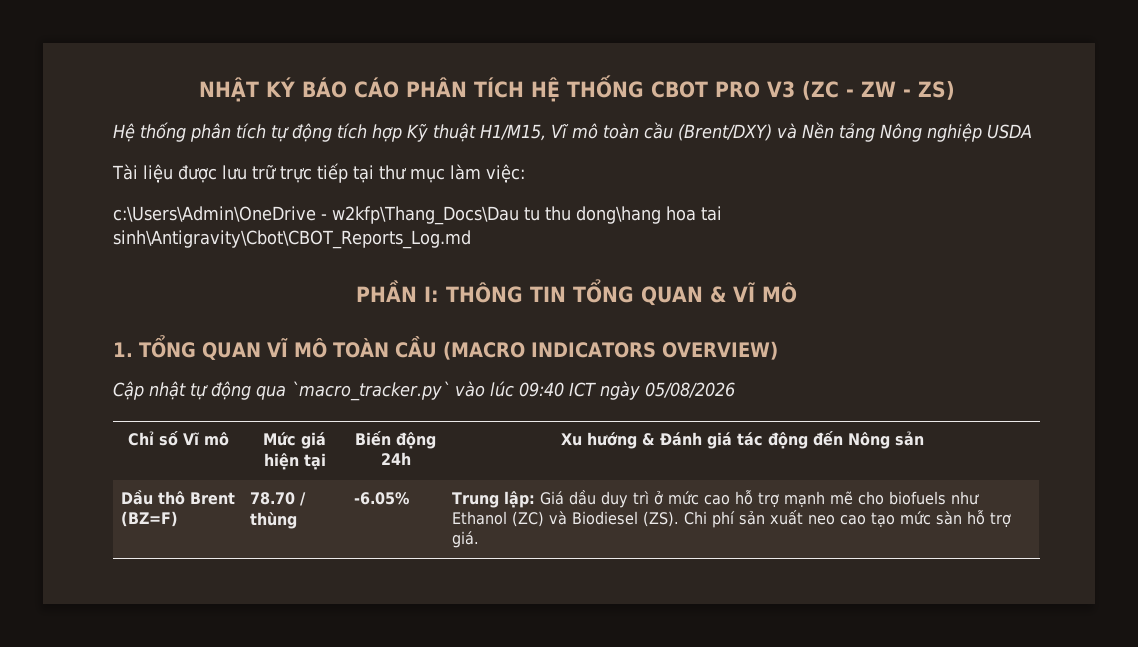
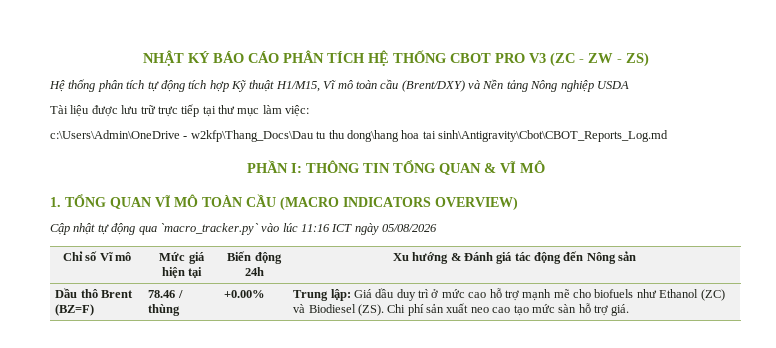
[518,382,564,397] 09:40 -> [301,224,330,232] 11:16
[249,492,295,505] 78.70 -> [148,290,176,298] 78.46
[353,492,409,505] -6.05% -> [224,290,266,298] +0.00%

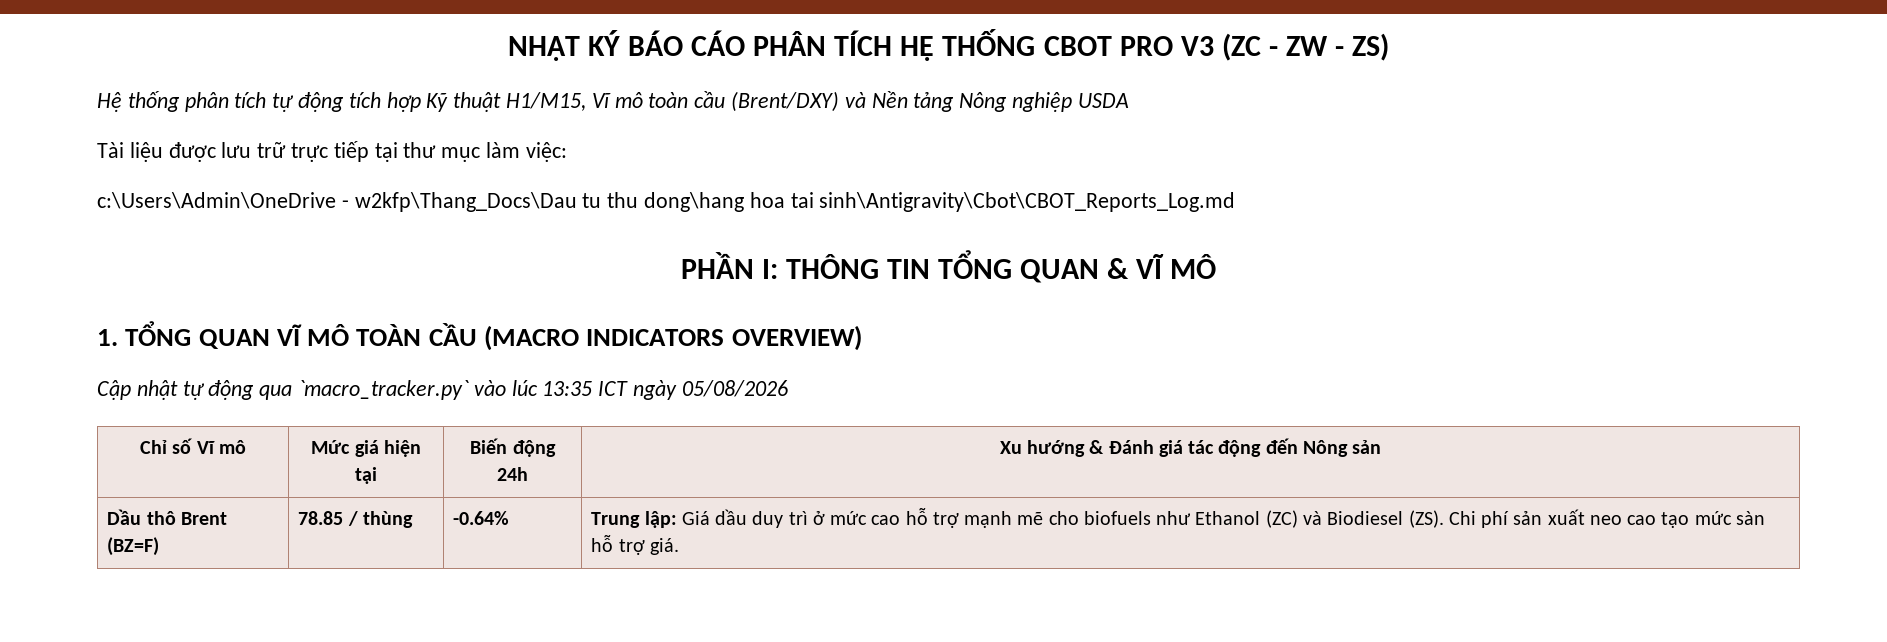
[301,224,330,232] 11:16 -> [542,381,593,396] 13:35
[148,290,176,298] 78.46 -> [298,511,344,525] 78.85
[224,290,266,298] +0.00% -> [453,511,510,525] -0.64%

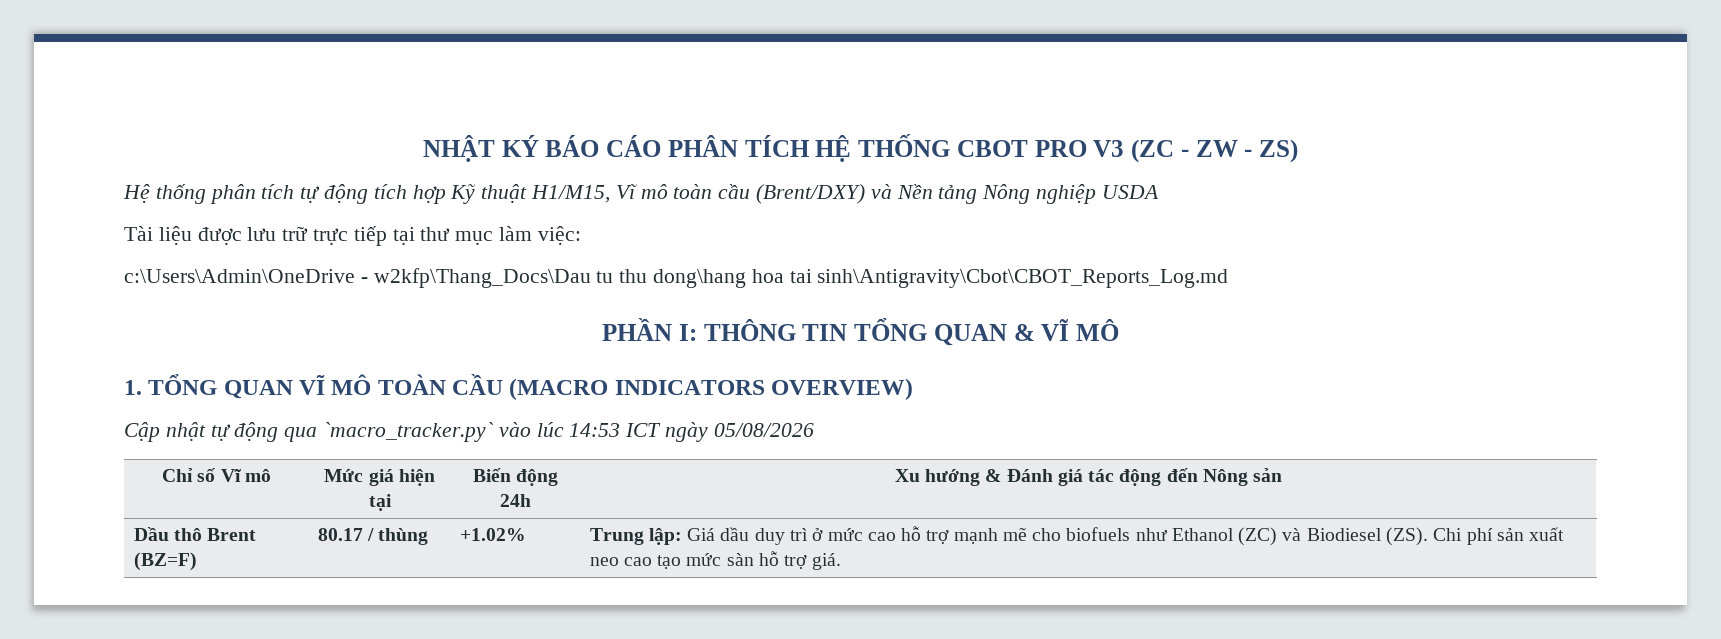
[542,381,593,396] 13:35 -> [569,423,621,437] 14:53
[298,511,344,525] 78.85 -> [317,528,363,541] 80.17
[453,511,510,525] -0.64% -> [459,528,526,541] +1.02%

